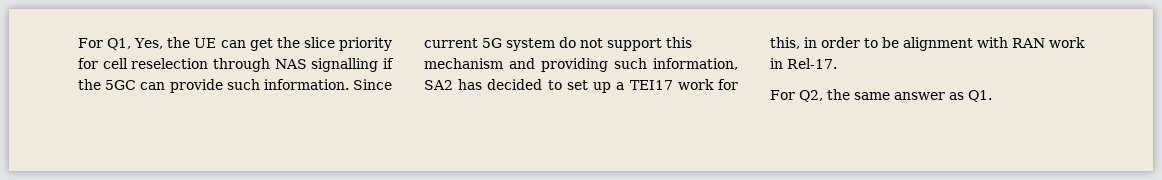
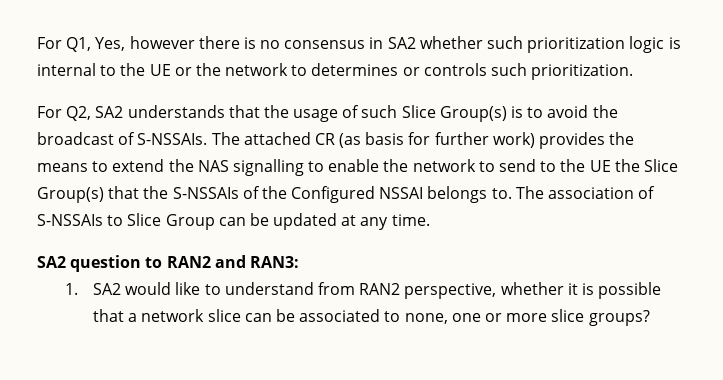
[167,37,393,51] [78,58,394,72] [78,79,392,93] [424,37,692,51] [424,58,738,72] [424,79,738,93] [770,37,1085,51] [770,58,837,69] [770,89,992,102] the UE can get the slice priority for cell reselection through NAS signalling if the 5GC can provide such information. Since current 5G system do not support this mechanism and providing such information, SA2 has decided to set up a TEI17 work for this, in order to be alignment with RAN work in Rel-17. // For Q2, the same answer as Q1. -> [129,36,681,53] [37,63,634,80] [37,105,618,122] [37,132,635,149] [37,159,678,176] [37,186,656,203] [37,213,430,230] [37,255,299,272] [65,282,662,299] [93,309,650,326] however there is no consensus in SA2 whether such prioritization logic is internal to the UE or the network to determines or controls such prioritization. // For Q2, SA2 understands that the usage of such Slice Group(s) is to avoid the broadcast of S-NSSAIs. The attached CR (as basis for further work) provides the means to extend the NAS signalling to enable the network to send to the UE the Slice Group(s) that the S-NSSAIs of the Configured NSSAI belongs to. The association of S-NSSAIs to Slice Group can be updated at any time. // SA2 question to RAN2 and RAN3: // 1. SA2 would like to understand from RAN2 perspective, whether it is possible that a network slice can be associated to none, one or more slice groups?

